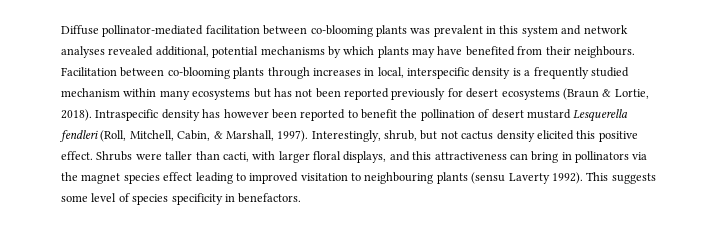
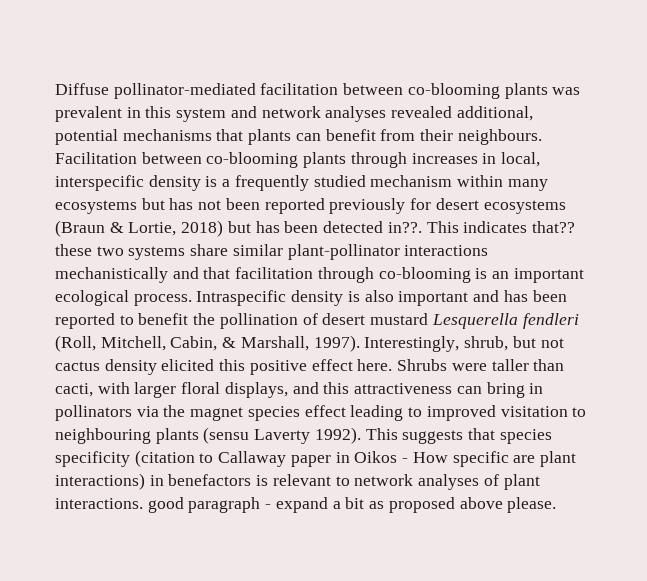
[327,46,515,58] by which plants may have benefited -> [216,129,376,145] that plants can benefit
[61,109,269,121] 2018). Intraspecific density has however -> [181,220,575,237] [55,244,489,260] [55,267,584,283] [55,290,528,306] 2018) but has been detected in??. This indicates that?? these two systems share similar plant-pollinator interactions mechanistically and that facilitation through co-blooming is an important ecological process. Intraspecific density is also important and has
[61,151,93,160] effect. -> [311,359,393,371] effect here.
[61,193,302,205] some level of species specificity in benefactors. -> [468,428,552,444] [55,450,576,467] [55,473,540,490] [55,497,557,513] that species specificity (citation to Callaway paper in Oikos - How specific are plant interactions) in benefactors is relevant to network analyses of plant interactions. good paragraph - expand a bit as proposed above please.

